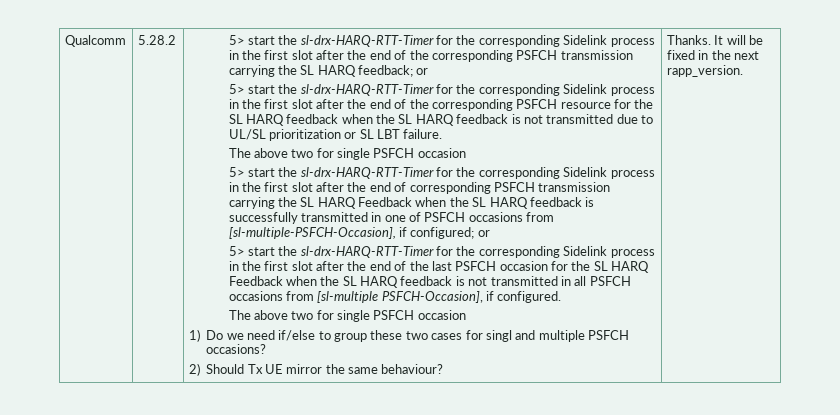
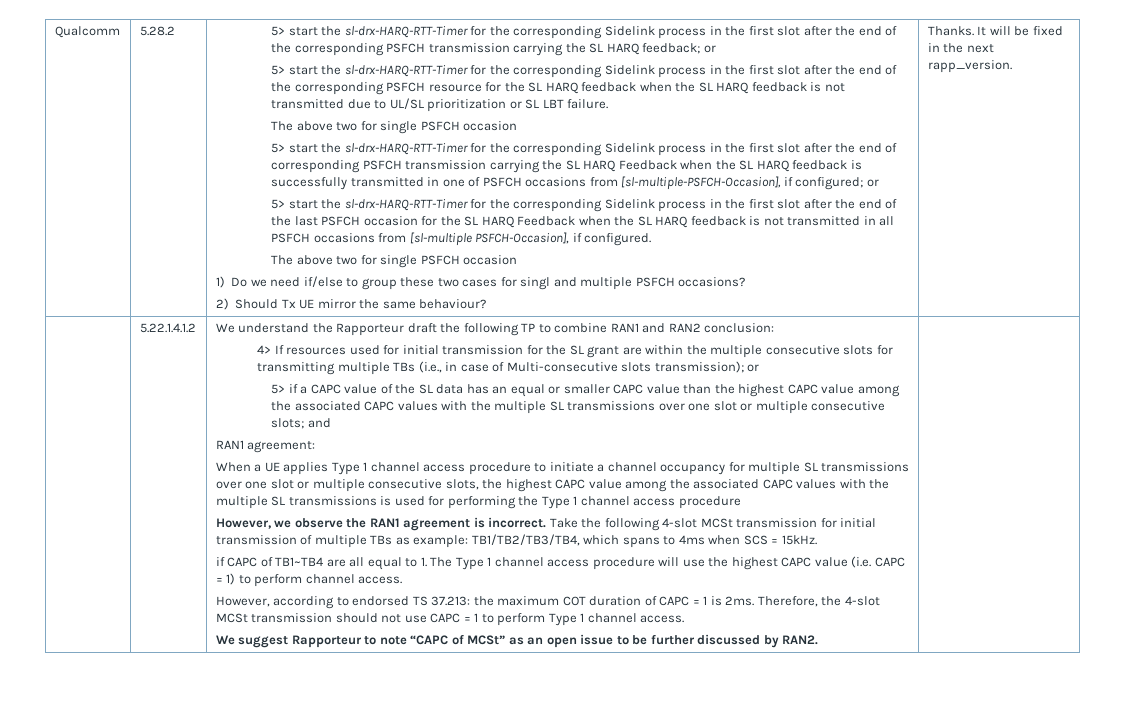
(743, 71) none -> [139,323,196,333] [215,323,775,336] [257,345,893,358] [257,361,760,375] [270,384,900,397] [270,401,886,414] [270,418,331,429] [215,440,316,453] [215,462,910,475] [215,479,890,492] [215,496,741,509] [215,517,877,531] [215,534,817,548] [215,556,905,570] [215,573,403,587] [215,596,880,609] [215,613,685,626] [215,634,819,648] // | 5.22.1.4.1.2 | We understand the Rapporteur draft the following TP to combine RAN1 and RAN2 conclusion: // 4> If resources used for initial transmission for the SL grant are within the multiple consecutive slots for transmitting multiple TBs (i.e., in case of Multi-consecutive slots transmission); or // 5> if a CAPC value of the SL data has an equal or smaller CAPC value than the highest CAPC value among the associated CAPC values with the multiple SL transmissions over one slot or multiple consecutive slots; and // RAN1 agreement: // When a UE applies Type 1 channel access procedure to initiate a channel occupancy for multiple SL transmissions over one slot or multiple consecutive slots, the highest CAPC value among the associated CAPC values with the multiple SL transmissions is used for performing the Type 1 channel access procedure // However, we observe the RAN1 agreement is incorrect. Take the following 4-slot MCSt transmission for initial transmission of multiple TBs as example: TB1/TB2/TB3/TB4, which spans to 4ms when SCS = 15kHz. // if CAPC of TB1~TB4 are all equal to 1. The Type 1 channel access procedure will use the highest CAPC value (i.e. CAPC = 1) to perform channel access. // However, according to endorsed TS 37.213: the maximum COT duration of CAPC = 1 is 2ms. Therefore, the 4-slot MCSt transmission should not use CAPC = 1 to perform Type 1 channel access. // We suggest Rapporteur to note “CAPC of MCSt” as an open issue to be further discussed by RAN2. |

